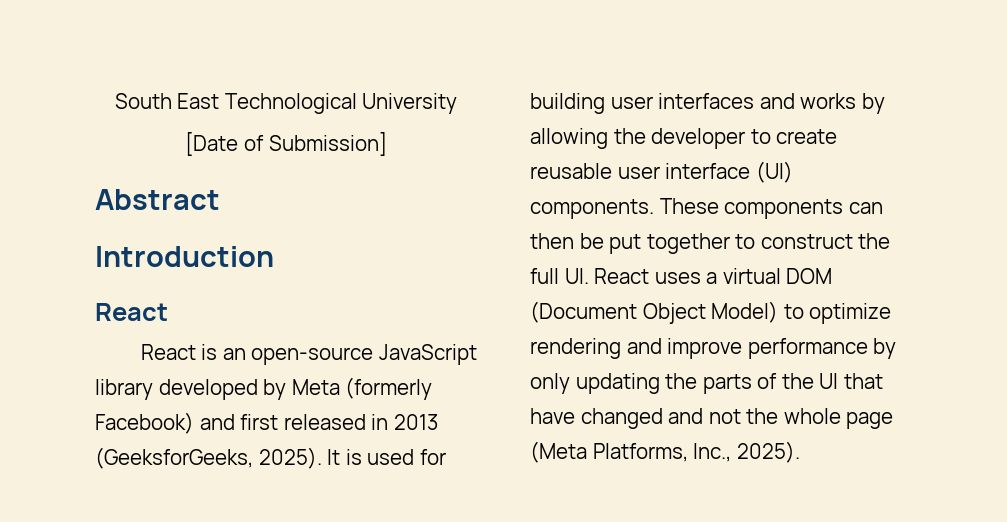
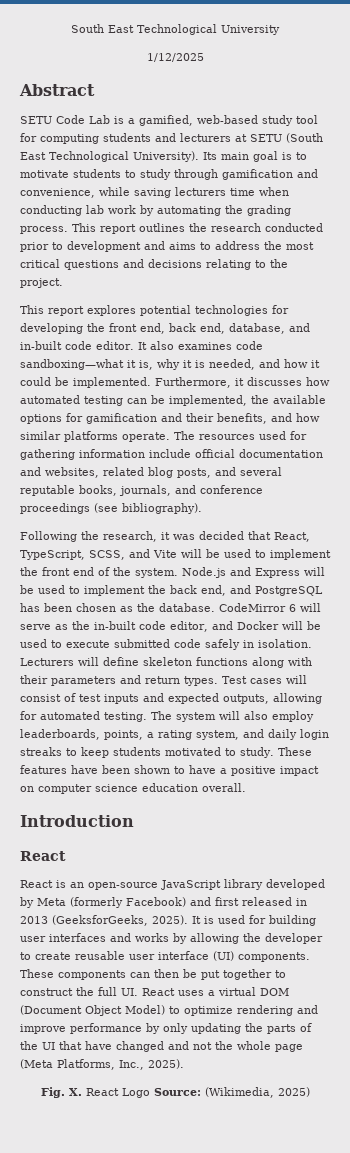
[185,132,387,156] [95,189,220,210] [Date of Submission] // Abstract -> [146,53,204,62] [19,84,95,96] [20,115,318,126] [20,133,323,144] [20,151,307,162] [20,169,318,180] [20,187,289,198] [20,205,291,216] [20,223,323,234] [20,241,314,252] [20,259,288,270] [20,278,63,288] [20,305,289,316] [20,323,310,334] [20,341,263,350] [20,359,320,370] [20,377,330,388] [20,395,326,406] [20,413,320,424] [20,431,307,442] [20,449,323,460] [20,467,282,478] [20,485,263,496] [20,503,202,514] [20,531,310,542] [20,549,331,560] [20,567,325,578] [20,585,323,596] [20,603,321,612] [20,621,321,632] [20,639,312,650] [20,657,312,668] [20,675,307,686] [20,693,322,704] [20,711,314,722] [20,729,329,740] [20,747,312,758] [20,765,319,776] [20,783,246,794] 1/12/2025 // Abstract // SETU Code Lab is a gamified, web-based study tool for computing students and lecturers at SETU (South East Technological University). Its main goal is to motivate students to study through gamification and convenience, while saving lecturers time when conducting lab work by automating the grading process. This report outlines the research conducted prior to development and aims to address the most critical questions and decisions relating to the project. // This report explores potential technologies for developing the front end, back end, database, and in-built code editor. It also examines code sandboxing—what it is, why it is needed, and how it could be implemented. Furthermore, it discusses how automated testing can be implemented, the available options for gamification and their benefits, and how similar platforms operate. The resources used for gathering information include official documentation and websites, related blog posts, and several reputable books, journals, and conference proceedings (see bibliography). // Following the research, it was decided that React, TypeScript, SCSS, and Vite will be used to implement the front end of the system. Node.js and Express will be used to implement the back end, and PostgreSQL has been chosen as the database. CodeMirror 6 will serve as the in-built code editor, and Docker will be used to execute submitted code safely in isolation. Lecturers will define skeleton functions along with their parameters and return types. Test cases will consist of test inputs and expected outputs, allowing for automated testing. The system will also employ leaderboards, points, a rating system, and daily login streaks to keep students motivated to study. These features have been shown to have a positive impact on computer science education overall.
(800, 452) none -> [40,1087,310,1098] // Fig. X. React Logo Source: (Wikimedia, 2025)

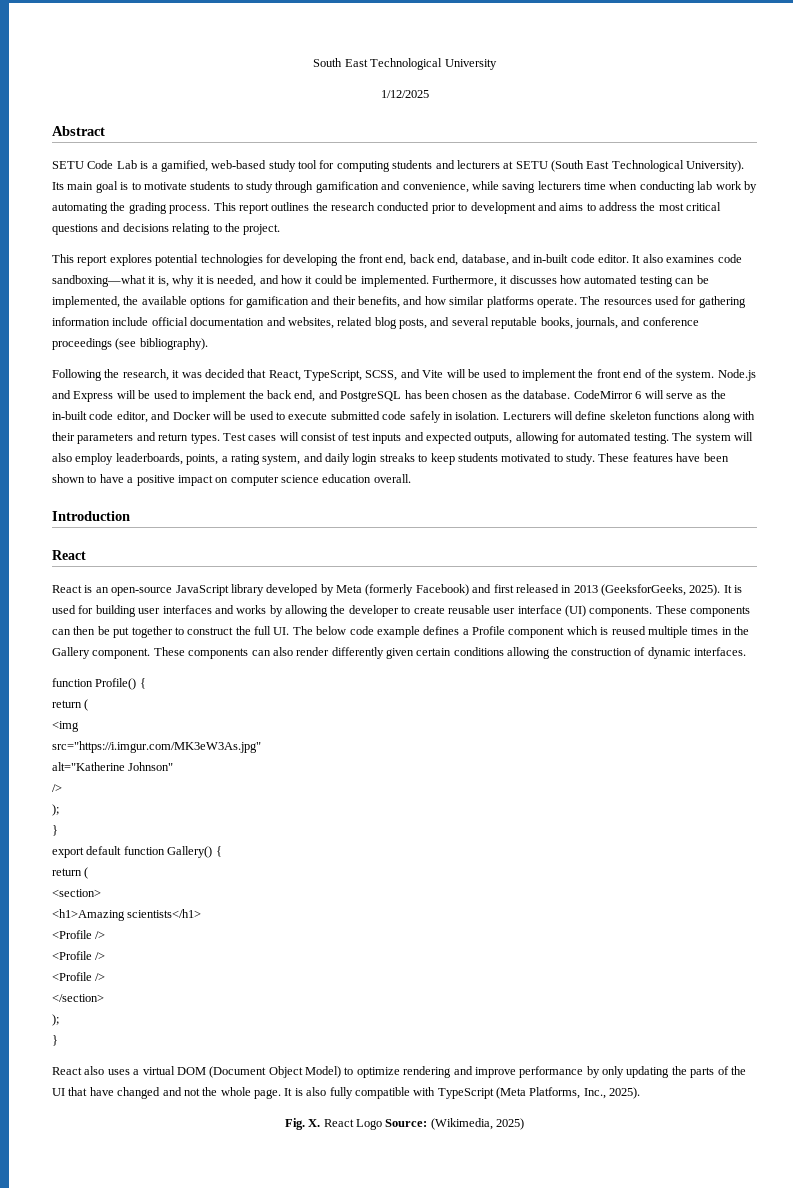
[142,988,175,996] React -> [292,626,749,638] [52,647,746,659] [52,678,146,690] [52,699,89,711] [52,721,79,732] [52,741,261,753] [52,762,174,771] [52,784,62,792] [52,804,59,816] [52,825,58,836] [52,846,222,858] [52,867,89,879] [52,889,101,897] [52,909,202,921] [52,930,106,939] [52,951,106,960] [52,972,106,981] [52,994,104,1002] [52,1014,59,1026] [52,1035,58,1046] [52,1066,105,1075] The below code example defines a Profile component which is reused multiple times in the Gallery component. These components can also render differently given certain conditions allowing the construction of dynamic interfaces. // function Profile() { // return ( // <img // src="https://i.imgur.com/MK3eW3As.jpg" // alt="Katherine Johnson" // /> // ); // } // export default function Gallery() { // return ( // <section> // <h1>Amazing scientists</h1> // <Profile /> // <Profile /> // <Profile /> // </section> // ); // } // React also
[275,1044,303,1052] page -> [254,1087,494,1099] page. It is also fully compatible with TypeScript

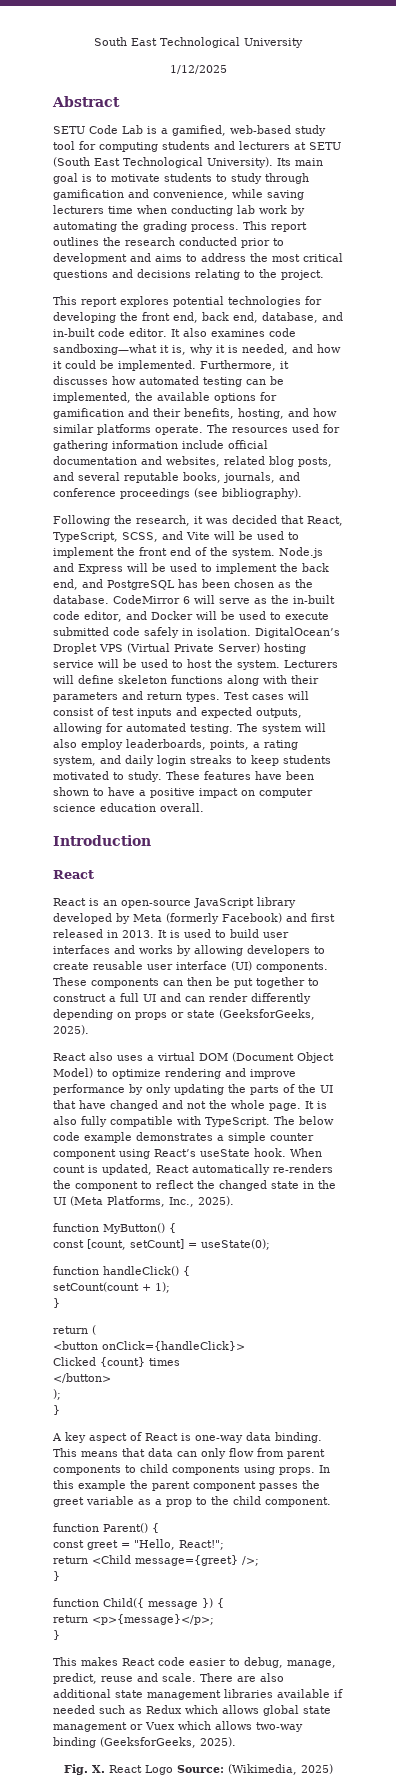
(400, 302) none -> [238,408,284,419] hosting,
(500, 415) none -> [255,627,340,638] [53,643,306,654] [53,659,280,670] DigitalOcean’s Droplet VPS (Virtual Private Server) hosting service will be used to host the system.
[573,584,721,596] 2013 (GeeksforGeeks, 2025). -> [122,930,154,938] 2013.
[78,605,136,617] for building -> [215,929,259,938] to build
[330,605,399,617] the developer -> [247,945,310,956] developers
[235,626,749,638] [52,647,746,659] [52,678,146,690] [52,699,89,711] [52,721,79,732] [52,741,261,753] [52,762,174,771] [52,784,62,792] [52,804,59,816] [52,825,58,836] [52,846,222,858] [52,867,89,879] [52,889,101,897] [52,909,202,921] [52,930,106,939] [52,951,106,960] [52,972,106,981] [52,994,104,1002] [52,1014,59,1026] [52,1035,58,1046] the full UI. The below code example defines a Profile component which is reused multiple times in the Gallery component. These components can also render differently given certain conditions allowing the construction of dynamic interfaces. // function Profile() { // return ( // <img // src="https://i.imgur.com/MK3eW3As.jpg" // alt="Katherine Johnson" // /> // ); // } // export default function Gallery() { // return ( // <section> // <h1>Amazing scientists</h1> // <Profile /> // <Profile /> // <Profile /> // </section> // ); // } -> [109,993,311,1004] [53,1009,315,1020] [53,1025,89,1035] a full UI and can render differently depending on props or state (GeeksforGeeks, 2025).
[437,1087,606,1099] TypeScript (Meta Platforms, Inc., -> [205,1116,334,1127] [53,1132,314,1143] [53,1148,322,1159] [53,1164,333,1175] [53,1180,336,1191] [53,1196,234,1207] [53,1223,176,1234] [53,1239,270,1250] [53,1266,190,1276] [53,1282,170,1293] [53,1298,60,1308] [53,1325,96,1335] [53,1341,245,1351] [53,1357,180,1367] [53,1373,111,1383] [53,1389,61,1400] [53,1405,60,1415] [52,1432,322,1443] [53,1448,325,1459] [53,1464,330,1475] [53,1480,320,1491] [53,1496,331,1507] [53,1523,159,1533] [53,1539,224,1550] [53,1555,259,1566] [53,1571,60,1581] [53,1598,224,1609] [53,1614,214,1625] [53,1630,60,1640] [53,1657,336,1668] [53,1673,284,1684] [53,1689,343,1700] [53,1705,331,1716] [53,1721,303,1732] [53,1737,196,1748] TypeScript. The below code example demonstrates a simple counter component using React’s useState hook. When count is updated, React automatically re-renders the component to reflect the changed state in the UI (Meta Platforms, Inc., 2025). // function MyButton() { // const [count, setCount] = useState(0); // function handleClick() { // setCount(count + 1); // } // return ( // <button onClick={handleClick}> // Clicked {count} times // </button> // ); // } // A key aspect of React is one-way data binding. This means that data can only flow from parent components to child components using props. In this example the parent component passes the greet variable as a prop to the child component. // function Parent() { // const greet = "Hello, React!"; // return <Child message={greet} />; // } // function Child({ message }) { // return <p>{message}</p>; // } // This makes React code easier to debug, manage, predict, reuse and scale. There are also additional state management libraries available if needed such as Redux which allows global state management or Vuex which allows two-way binding (GeeksforGeeks,

